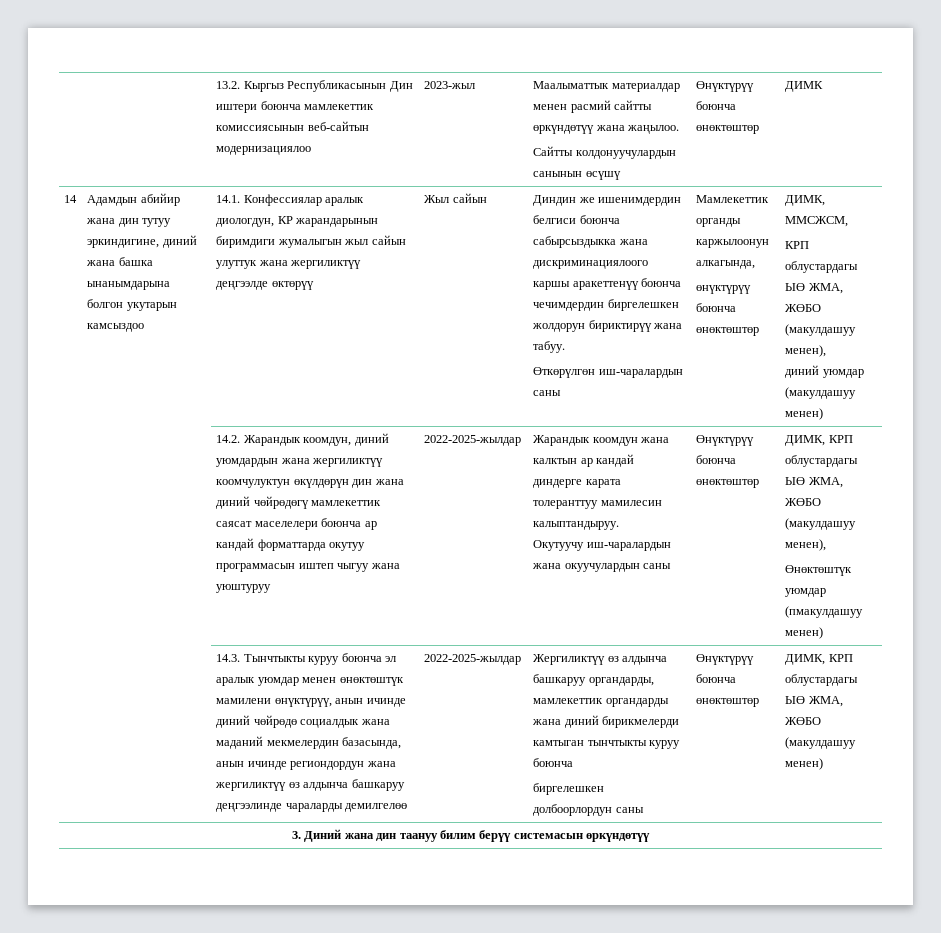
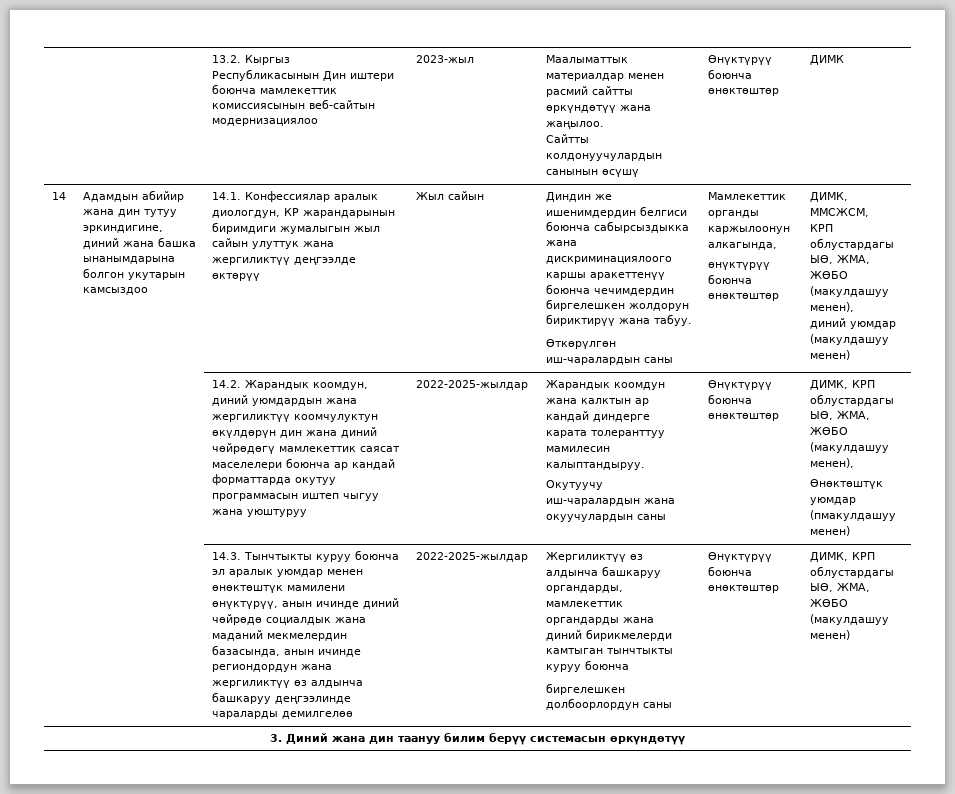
[785,283,806,291] ЫӨ -> [810,255,834,264] ЫӨ,
[785,477,806,485] ЫӨ -> [810,411,834,420] ЫӨ,
[785,696,806,704] ЫӨ -> [810,583,834,592] ЫӨ,

